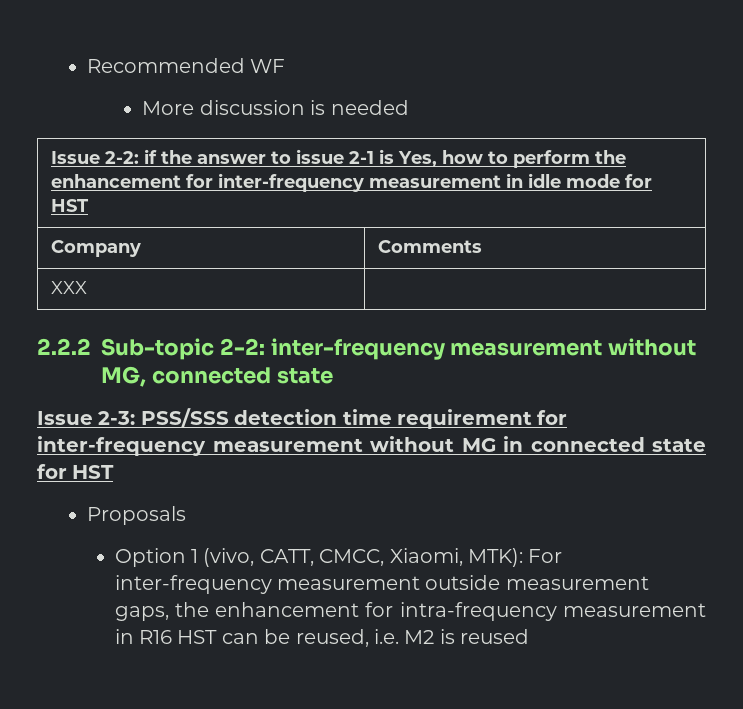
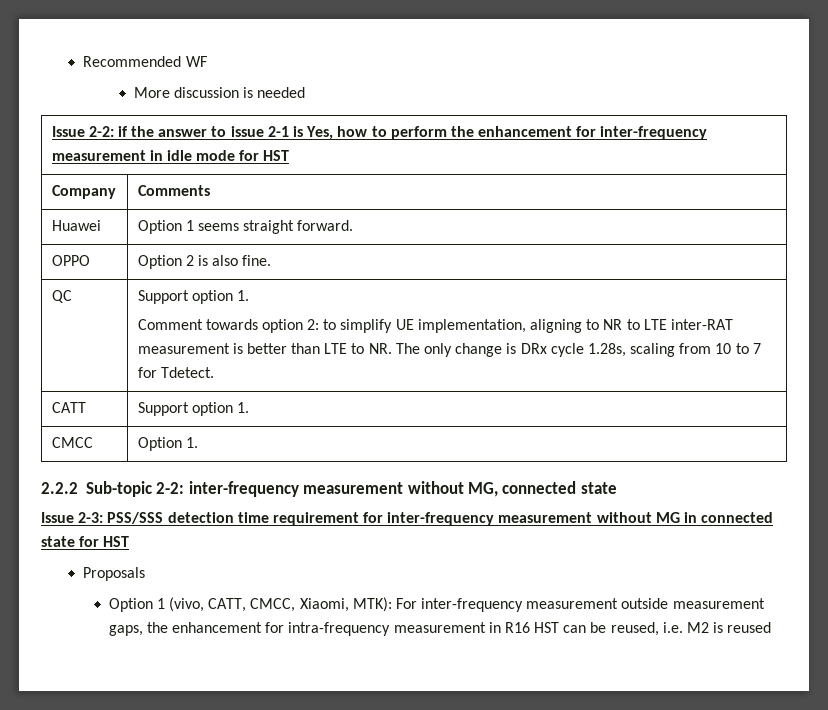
[51,281,88,294] XXX | -> [51,220,101,231] [137,220,354,234] [51,255,90,266] [137,255,272,269] [51,290,72,303] [137,290,249,304] [137,319,733,333] [137,343,761,357] [137,367,214,378] [51,402,86,413] [137,402,249,416] [51,437,93,448] [137,437,198,451] Huawei | Option 1 seems straight forward. // OPPO | Option 2 is also fine. // QC | Support option 1. // Comment towards option 2: to simplify UE implementation, aligning to NR to LTE inter-RAT measurement is better than LTE to NR. The only change is DRx cycle 1.28s, scaling from 10 to 7 for Tdetect. // CATT | Support option 1. // CMCC | Option 1.

